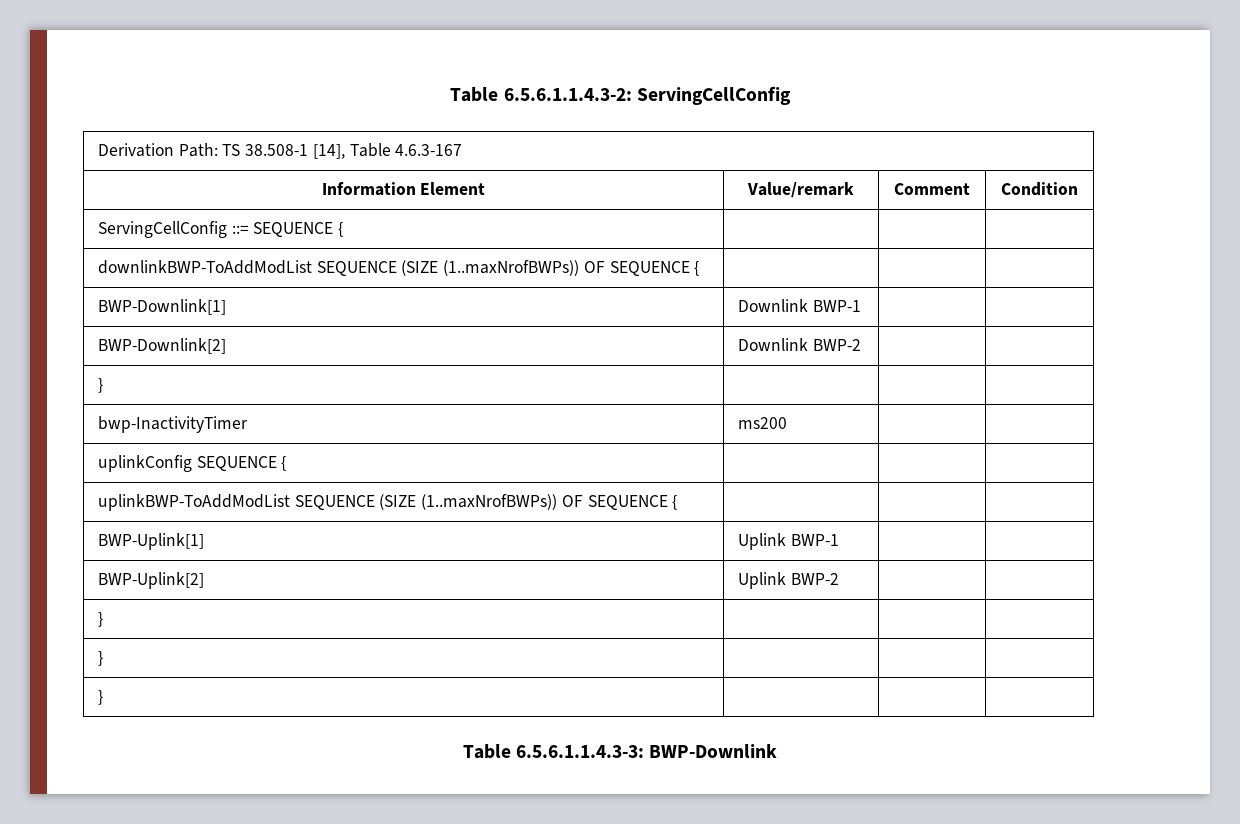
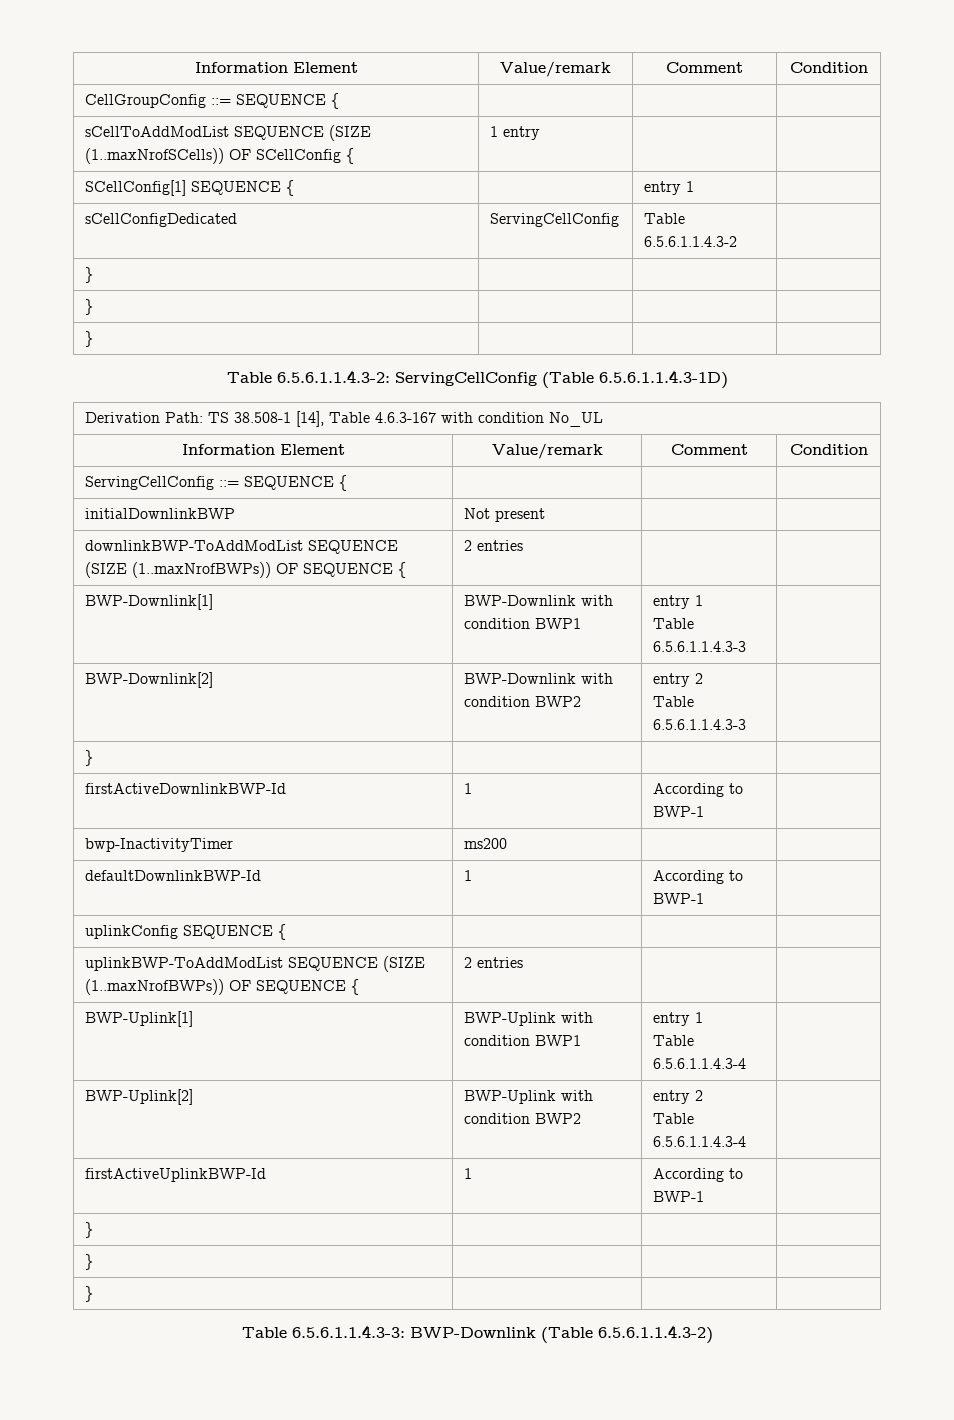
(450, 94) none -> [194,62,358,73] [500,61,611,77] [666,62,743,73] [789,62,868,73] [85,93,340,109] [85,125,372,141] [85,148,355,164] [490,126,541,140] [85,180,295,196] [644,181,695,195] [85,213,238,227] [490,213,620,227] [644,213,686,224] [644,236,738,247] [85,267,94,283] [85,299,94,315] [85,331,94,347] Information Element | Value/remark | Comment | Condition // CellGroupConfig ::= SEQUENCE { | | | // sCellToAddModList SEQUENCE (SIZE (1..maxNrofSCells)) OF SCellConfig { | 1 entry | | // SCellConfig[1] SEQUENCE { | | entry 1 | // sCellConfigDedicated | ServingCellConfig | Table 6.5.6.1.1.4.3-2 | // } | | | // } | | | // } | | | //
(791, 95) none -> [541,370,728,389] (Table 6.5.6.1.1.4.3-1D)
(463, 150) none -> [441,412,604,427] with condition No_UL
(344, 229) none -> [85,508,236,519] [464,508,546,522] // initialDownlinkBWP | Not present | |
(700, 268) none -> [464,540,524,551] 2 entries
[737,299,861,312] [97,338,226,354] [737,338,861,351] [97,378,103,393] [97,416,248,433] [737,417,787,429] Downlink BWP-1 | | // BWP-Downlink[2] | Downlink BWP-2 | | // } | | | // bwp-InactivityTimer | ms200 | -> [464,595,614,606] [464,618,582,629] [653,595,704,609] [653,618,695,629] [653,641,747,652] [85,672,214,688] [464,673,614,684] [464,696,582,707] [653,673,704,687] [653,696,695,707] [653,719,747,730] [85,750,94,766] [85,783,287,794] [464,783,473,794] [653,783,744,797] [653,806,705,817] [85,838,234,852] [464,838,508,849] [85,870,262,881] [464,870,473,881] [653,870,744,884] [653,893,705,904] BWP-Downlink with condition BWP1 | entry 1 // Table 6.5.6.1.1.4.3-3 | // BWP-Downlink[2] | BWP-Downlink with condition BWP2 | entry 2 // Table 6.5.6.1.1.4.3-3 | // } | | | // firstActiveDownlinkBWP-Id | 1 | According to BWP-1 | // bwp-InactivityTimer | ms200 | | // defaultDownlinkBWP-Id | 1 | According to BWP-1
(678, 502) none -> [464,957,524,968] 2 entries
[737,533,839,550] [97,572,204,589] [737,572,839,589] Uplink BWP-1 | | // BWP-Uplink[2] | Uplink BWP-2 | -> [464,1012,594,1026] [464,1035,582,1046] [653,1012,704,1026] [653,1035,695,1046] [653,1058,747,1069] [85,1089,194,1105] [464,1090,594,1104] [464,1113,582,1124] [653,1090,704,1104] [653,1113,695,1124] [653,1136,747,1147] [85,1168,267,1182] [464,1168,473,1179] [653,1168,744,1182] [653,1191,705,1202] BWP-Uplink with condition BWP1 | entry 1 // Table 6.5.6.1.1.4.3-4 | // BWP-Uplink[2] | BWP-Uplink with condition BWP2 | entry 2 // Table 6.5.6.1.1.4.3-4 | // firstActiveUplinkBWP-Id | 1 | According to BWP-1
(778, 751) none -> [540,1325,713,1344] (Table 6.5.6.1.1.4.3-2)

